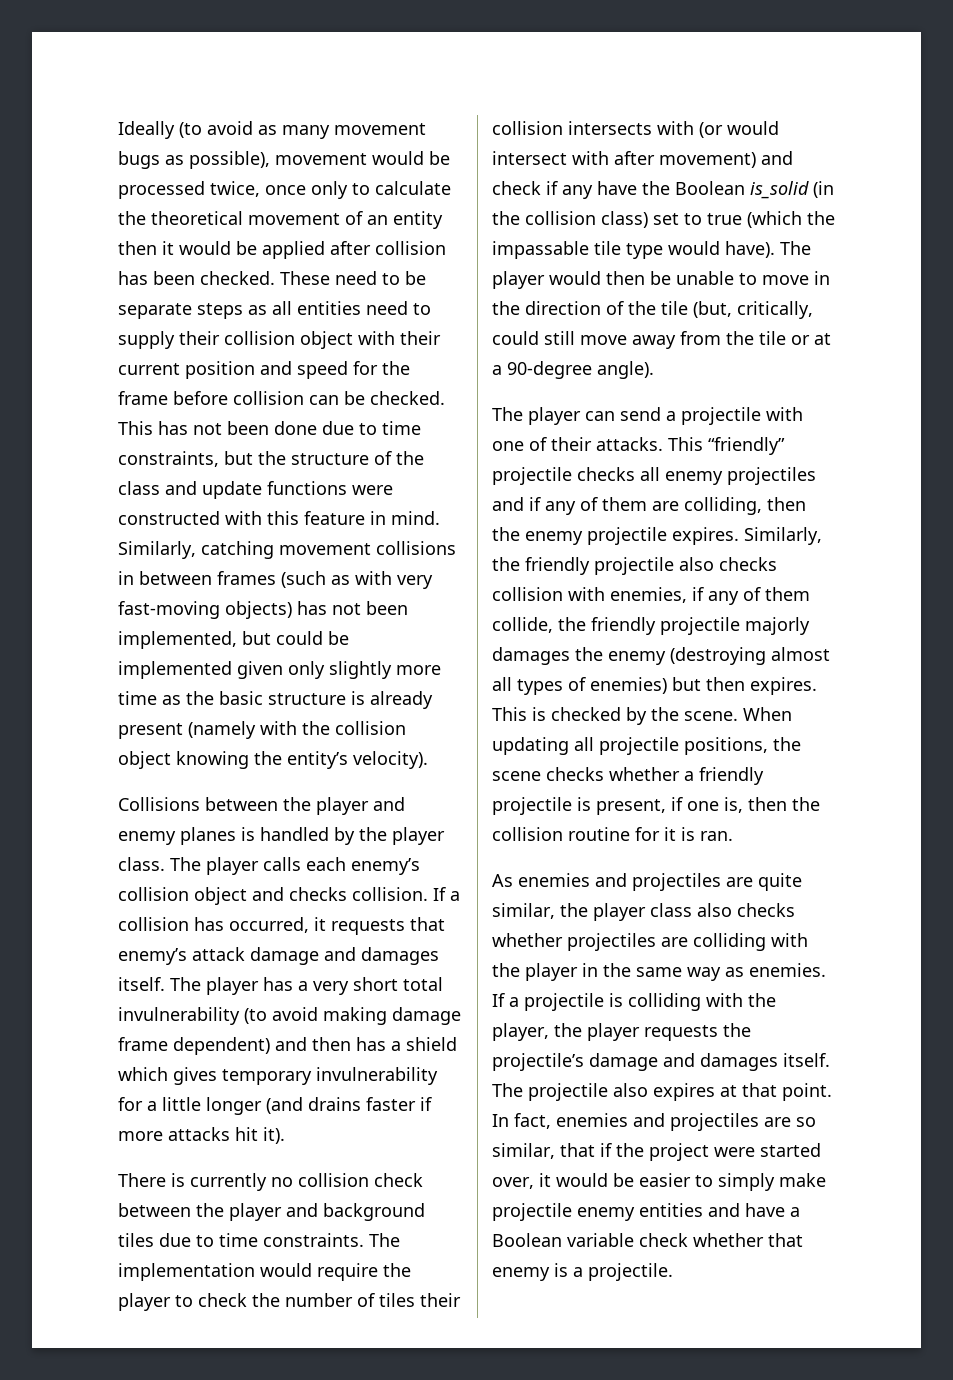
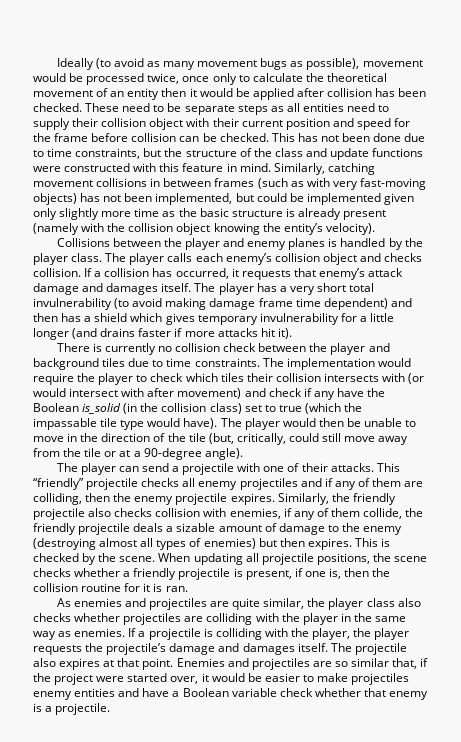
(168, 1044) none -> [295,298,321,307] time
[252,1293,375,1307] the number of -> [185,373,218,382] which
[745,617,810,635] [492,647,570,665] majorly damages -> [133,523,339,535] deals a sizable amount of damage to
[492,1113,628,1129] In fact, enemies -> [176,658,225,667] Enemies
[492,1143,595,1159] similar, that -> [351,658,418,669] similar that,
[718,1173,826,1191] [492,1203,572,1221] simply make projectile -> [317,673,410,685] make projectiles

